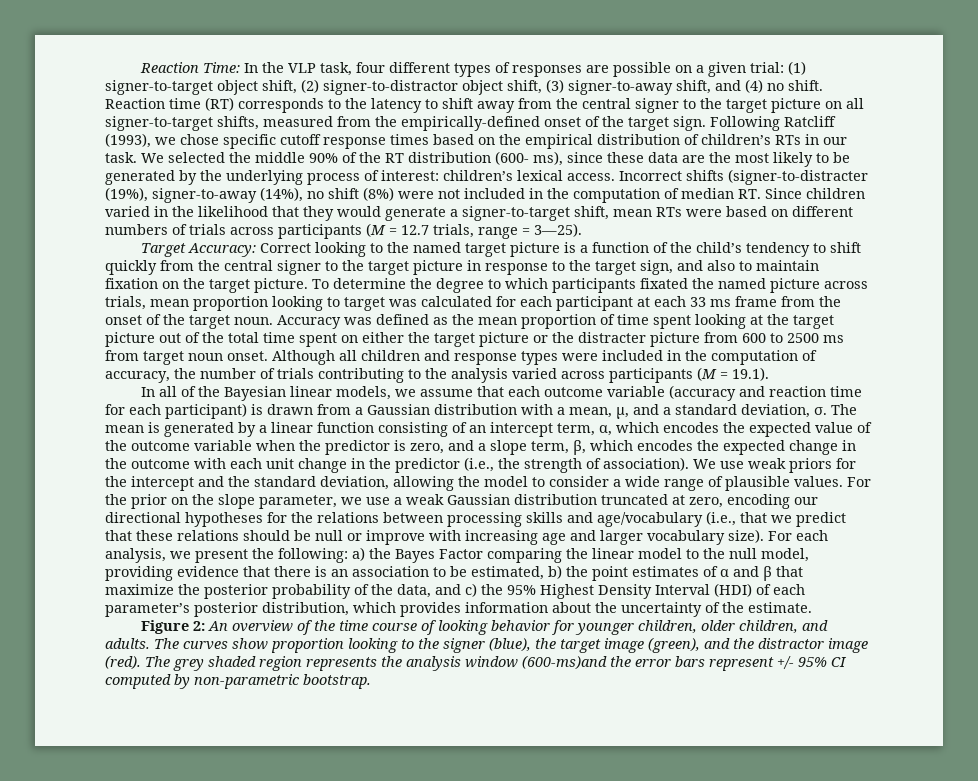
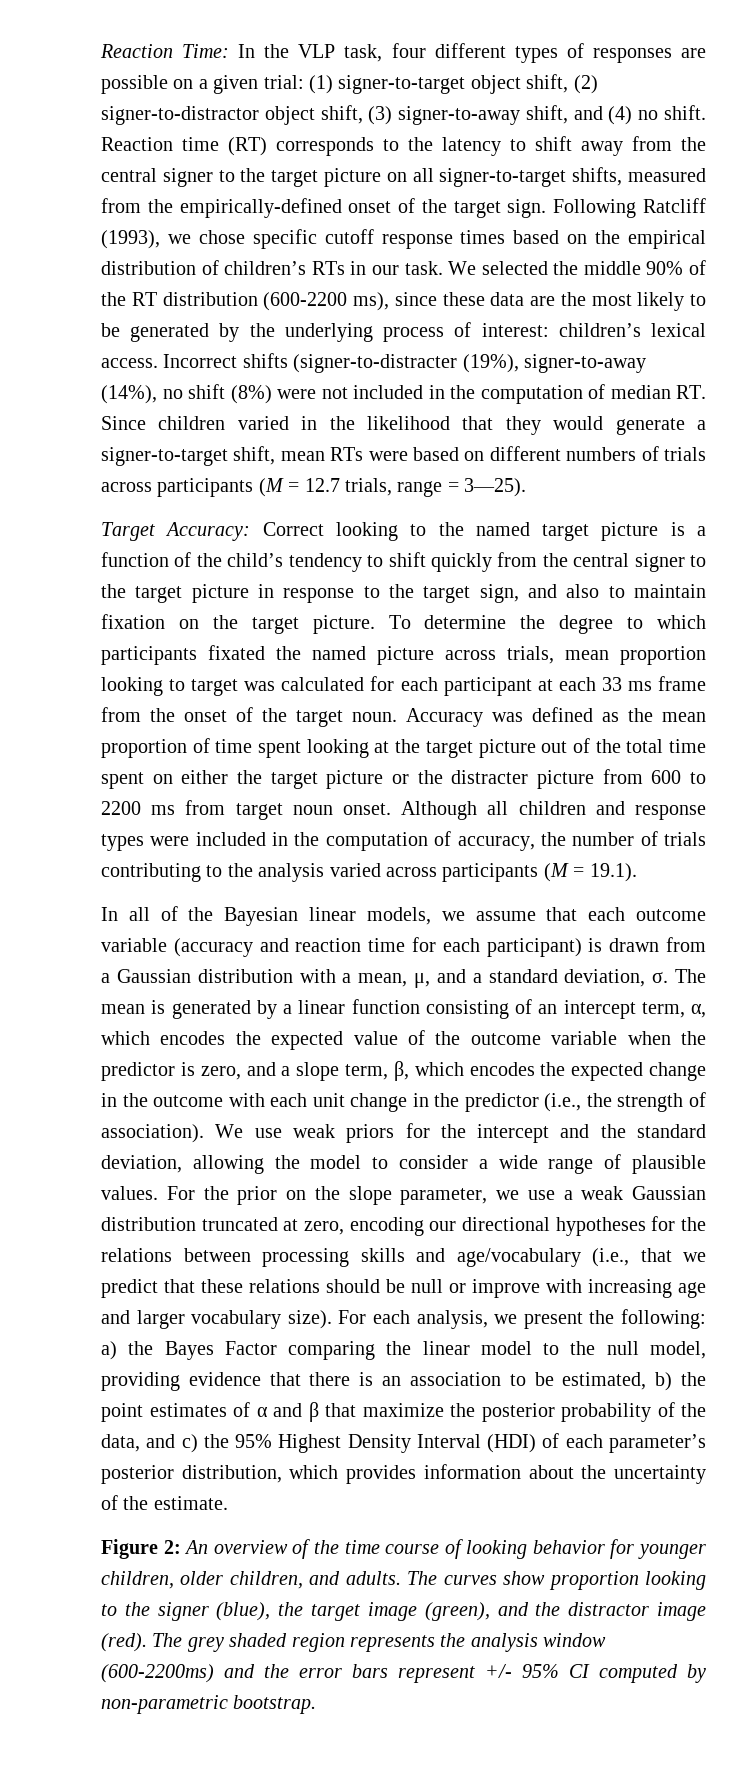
[495,151,529,165] (600- -> [263,292,348,311] (600-2200
[787,333,819,343] 2500 -> [101,801,141,815] 2200
[522,655,607,669] (600-ms)and -> [101,1664,255,1683] (600-2200ms) and

